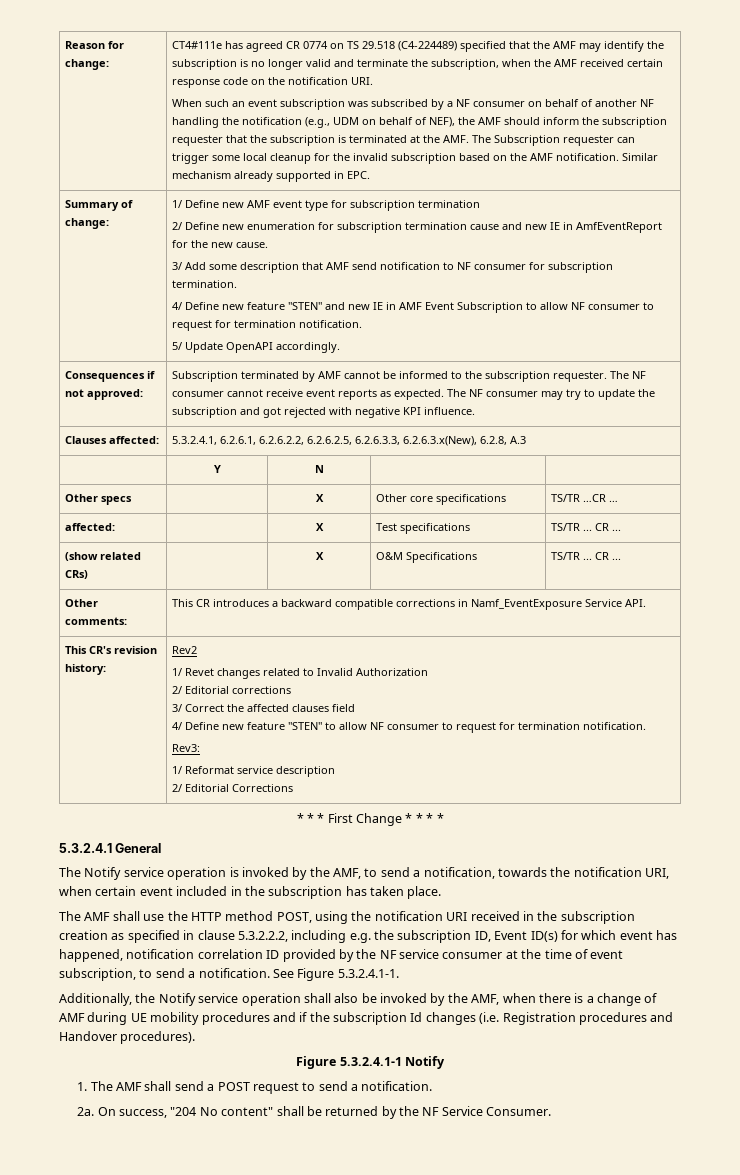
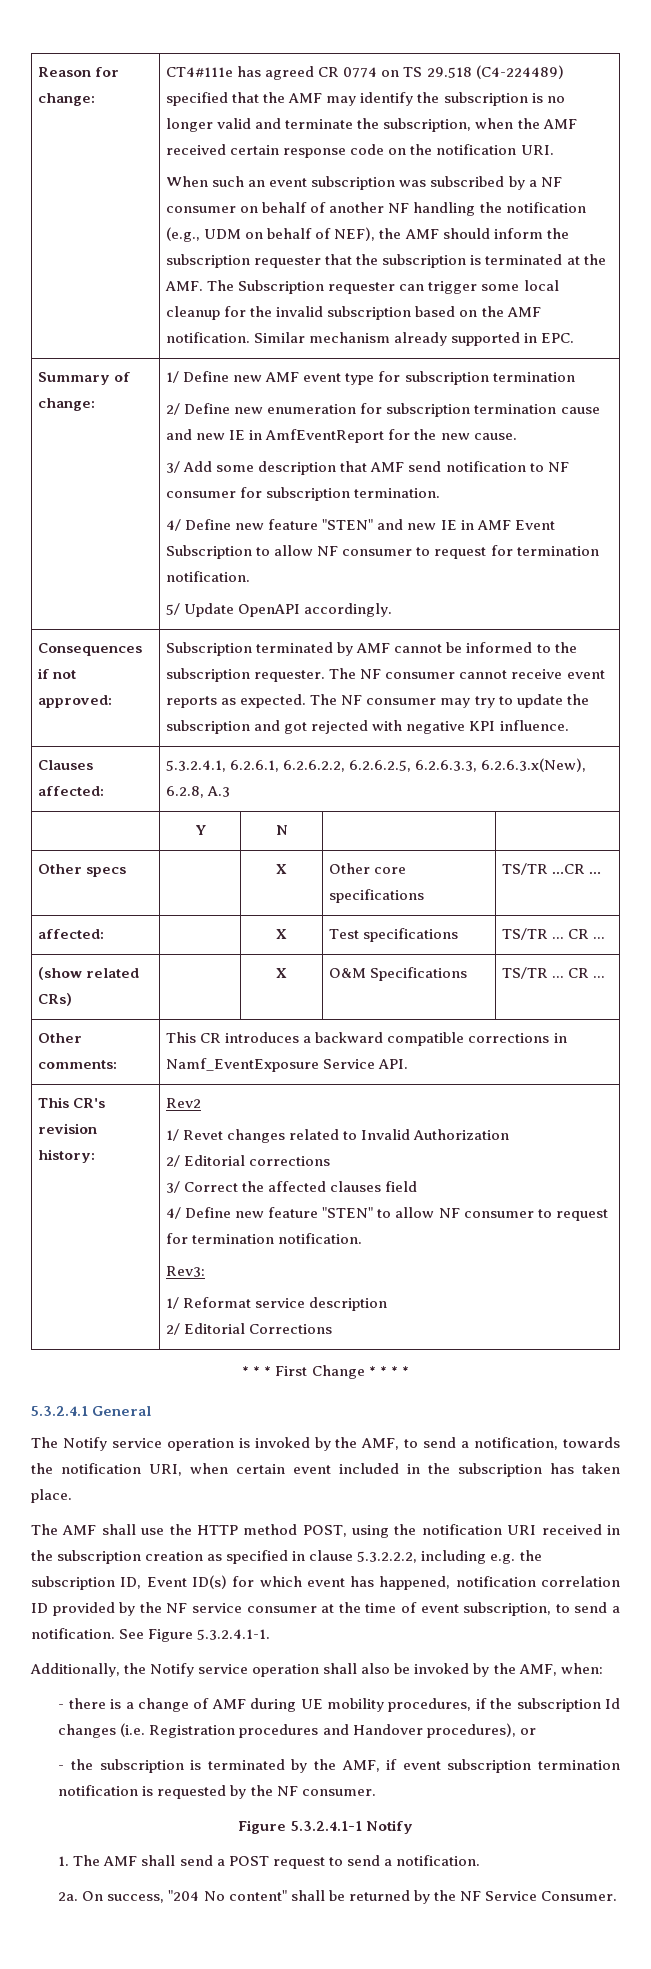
[502,993,536,1003] when -> [560,1663,603,1674] [58,1704,65,1709] when: // -
[201,1012,296,1025] procedures and -> [388,1698,472,1712] procedures,
[120,1031,196,1044] procedures). -> [426,1723,536,1738] [58,1759,621,1773] [58,1785,376,1799] procedures), or // - the subscription is terminated by the AMF, if event subscription termination notification is requested by the NF consumer.

